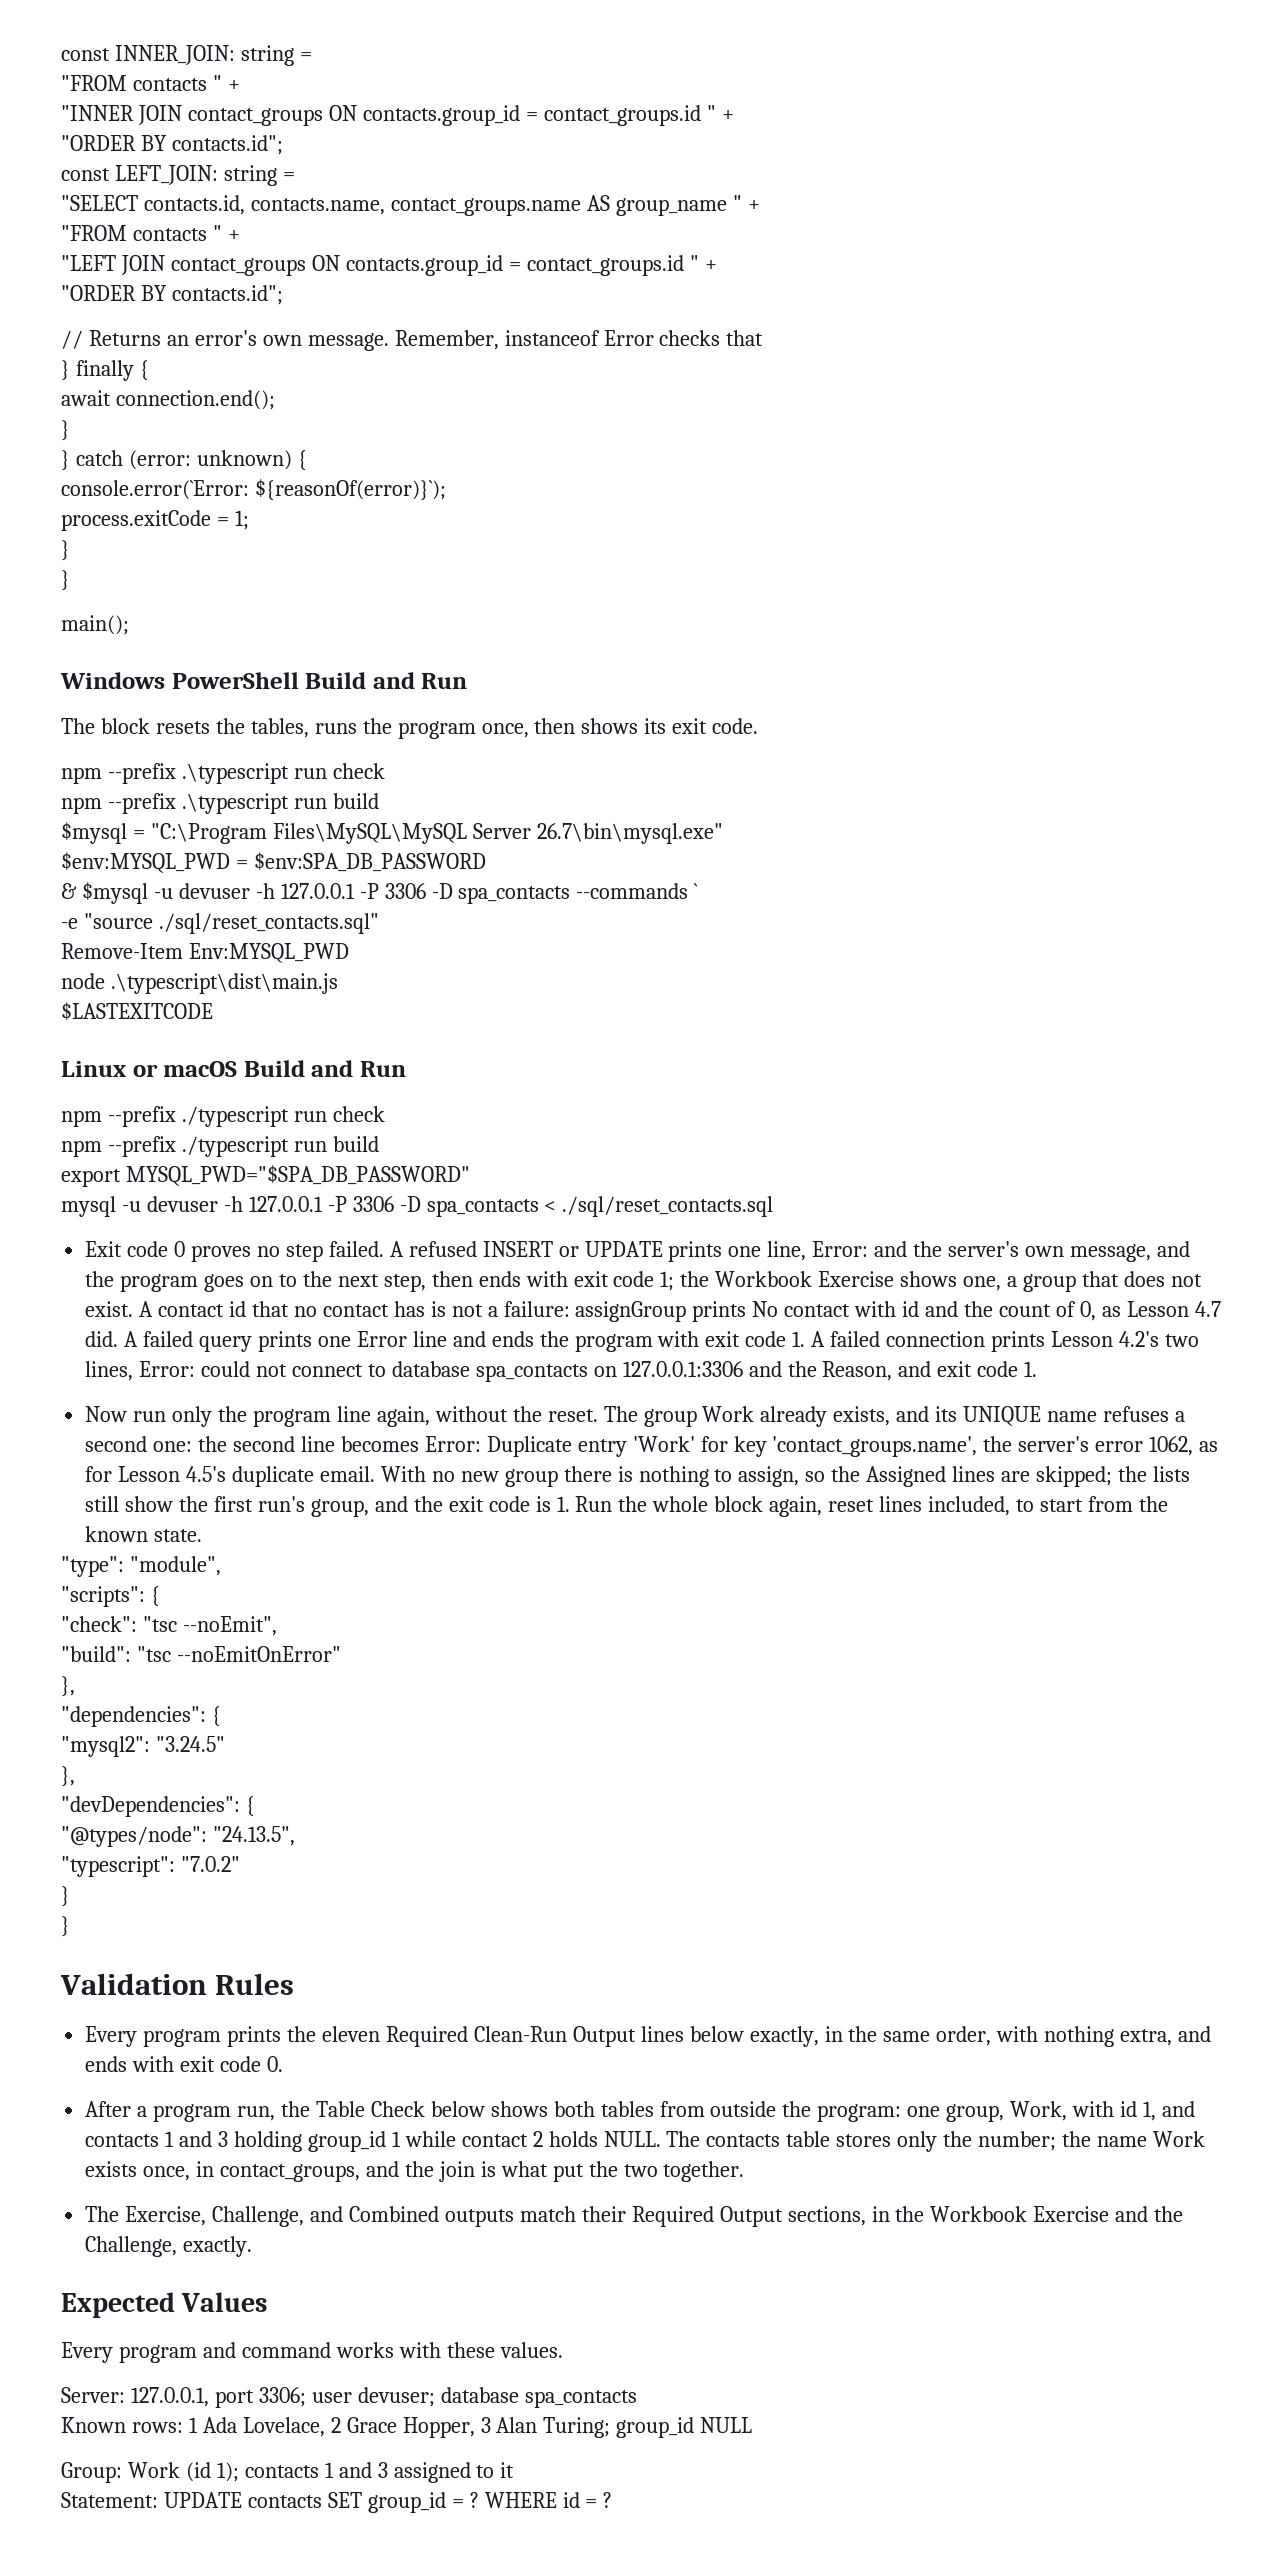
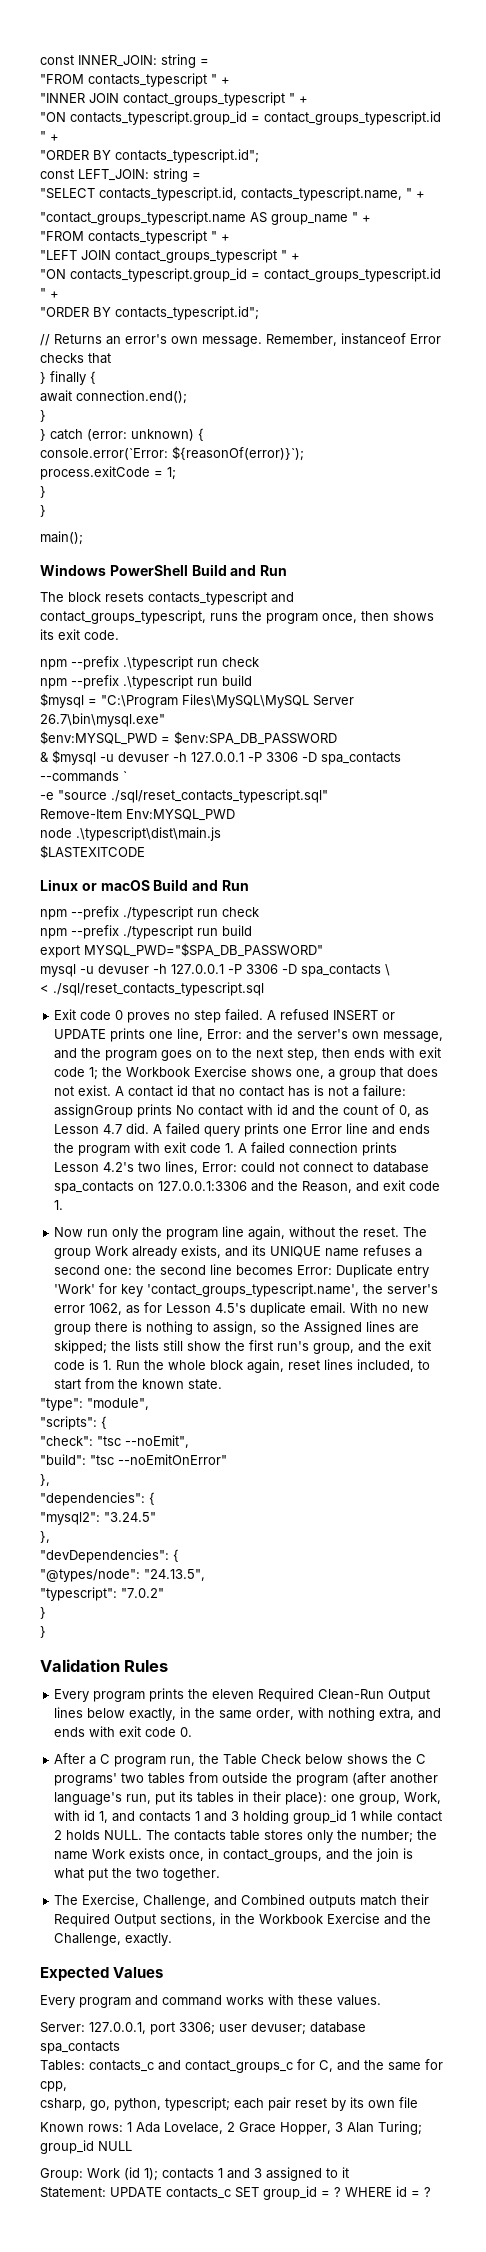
[132,78,207,91] contacts -> [88,73,207,87] contacts_typescript
[187,105,734,126] [61,135,283,155] contact_groups ON contacts.group_id = contact_groups.id " + // "ORDER BY contacts.id"; -> [123,92,308,106] [40,111,441,125] [40,131,59,141] [40,149,259,163] contact_groups_typescript " + // "ON contacts_typescript.group_id = contact_groups_typescript.id " + // "ORDER BY contacts_typescript.id";
[143,195,581,216] contacts.id, contacts.name, contact_groups.name -> [99,187,425,201] [40,211,246,225] contacts_typescript.id, contacts_typescript.name, " + // "contact_groups_typescript.name
[132,228,207,241] contacts -> [88,230,207,244] contacts_typescript
[170,255,717,276] [61,285,283,305] contact_groups ON contacts.group_id = contact_groups.id " + // "ORDER BY contacts.id"; -> [115,249,300,263] [40,268,441,282] [40,288,59,298] [40,306,259,320] contact_groups_typescript " + // "ON contacts_typescript.group_id = contact_groups_typescript.id " + // "ORDER BY contacts_typescript.id";
[215,718,309,738] the tables, -> [148,591,294,605] [40,610,206,624] contacts_typescript and contact_groups_typescript,
[158,913,379,934] ./sql/reset_contacts.sql" -> [111,789,328,803] ./sql/reset_contacts_typescript.sql"
[544,1196,774,1217] < ./sql/reset_contacts.sql -> [385,964,390,976] [40,982,264,996] \ // < ./sql/reset_contacts_typescript.sql
[772,1436,978,1457] 'contact_groups.name', -> [147,1283,360,1297] 'contact_groups_typescript.name',
(148, 2111) none -> [100,1754,111,1764] C
[553,2101,902,2122] both tables from outside the program: -> [392,1754,427,1764] [54,1772,439,1786] [54,1791,328,1805] the C programs' two tables from outside the program (after another language's run, put its tables in their place):
(637, 2399) none -> [40,2059,443,2073] [40,2081,67,2092] [40,2097,418,2111] // Tables: contacts_c and contact_groups_c for C, and the same for cpp, // csharp, go, python, typescript; each pair reset by its own file
[247,2495,322,2508] contacts -> [166,2187,231,2199] contacts_c

